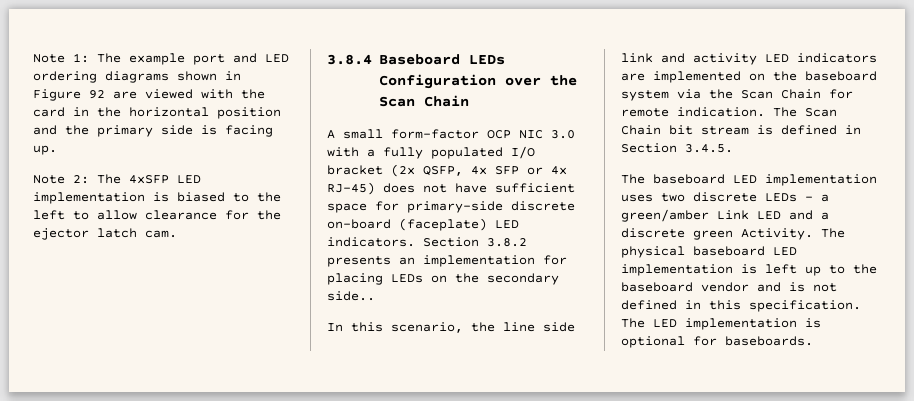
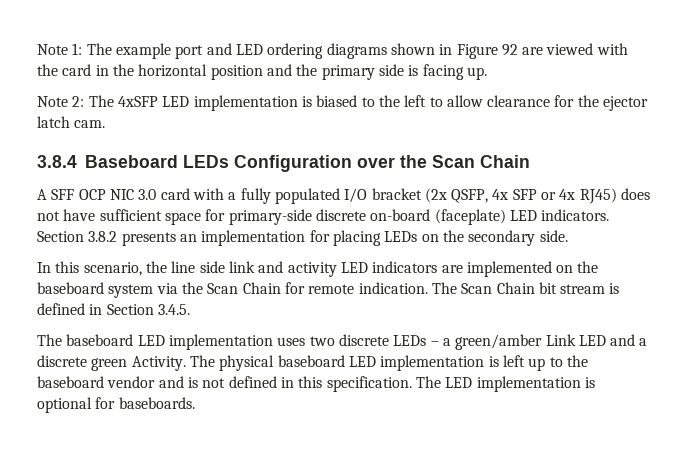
[343,129,479,139] small form-factor -> [51,189,75,200] SFF
(575, 134) none -> [160,188,190,200] card
[327,182,375,195] RJ-45) -> [579,188,617,204] RJ45)
[327,291,375,301] side.. -> [539,230,568,242] side.

